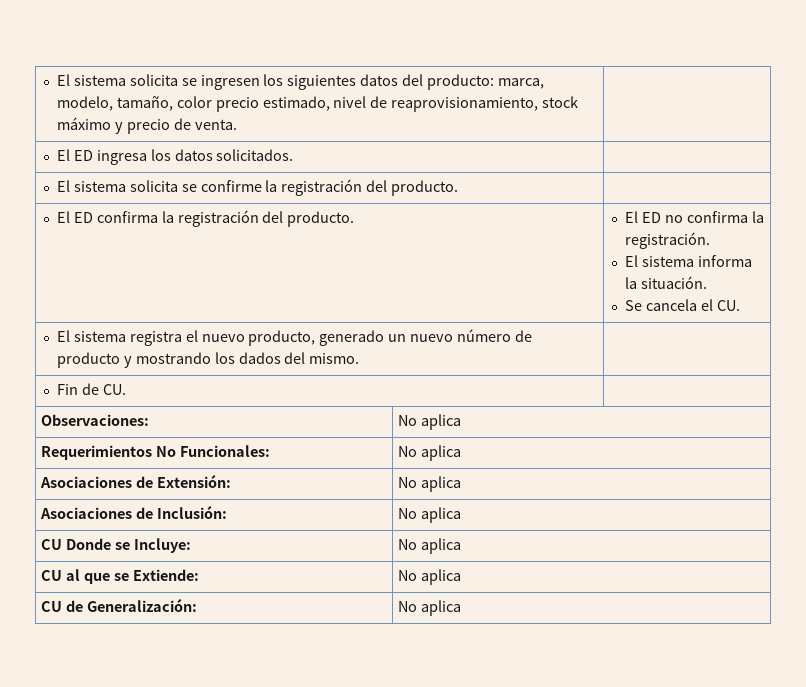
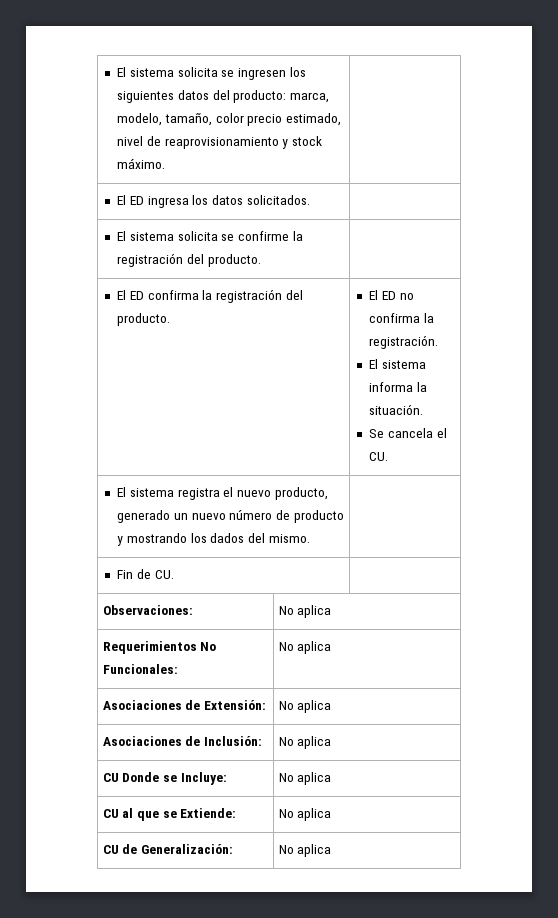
[391,96,579,112] [56,117,237,134] reaprovisionamiento, stock máximo y precio de venta. -> [164,136,323,149] [117,158,166,169] reaprovisionamiento y stock máximo.

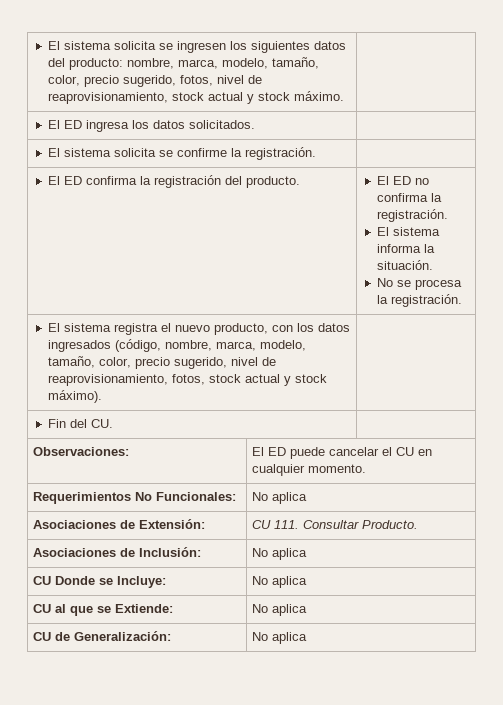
[290,92,330,103] [117,112,342,126] [117,136,279,149] marca, modelo, tamaño, color precio estimado, nivel de reaprovisionamiento -> [126,57,319,69] [47,75,262,87] [47,92,243,104] nombre, marca, modelo, tamaño, color, precio sugerido, fotos, nivel de reaprovisionamiento, stock actual
[117,253,261,267] registración del producto. -> [244,147,316,160] registración.
[369,428,447,438] [369,452,389,461] Se cancela el CU. -> [376,278,462,290] [376,294,462,307] No se procesa la registración.
[117,510,344,523] [117,533,310,546] generado un nuevo número de producto y mostrando los dados del mismo. -> [271,323,350,332] [47,339,306,352] [47,356,276,369] [47,374,327,386] [47,390,102,403] con los datos ingresados (código, nombre, marca, modelo, tamaño, color, precio sugerido, nivel de reaprovisionamiento, fotos, stock actual y stock máximo).
[137,569,152,579] de -> [69,419,87,428] del
[278,605,332,618] No aplica -> [252,447,433,459] [252,464,367,476] El ED puede cancelar el CU en cualquier momento.
[278,700,332,713] No aplica -> [252,520,419,529] CU 111. Consultar Producto.

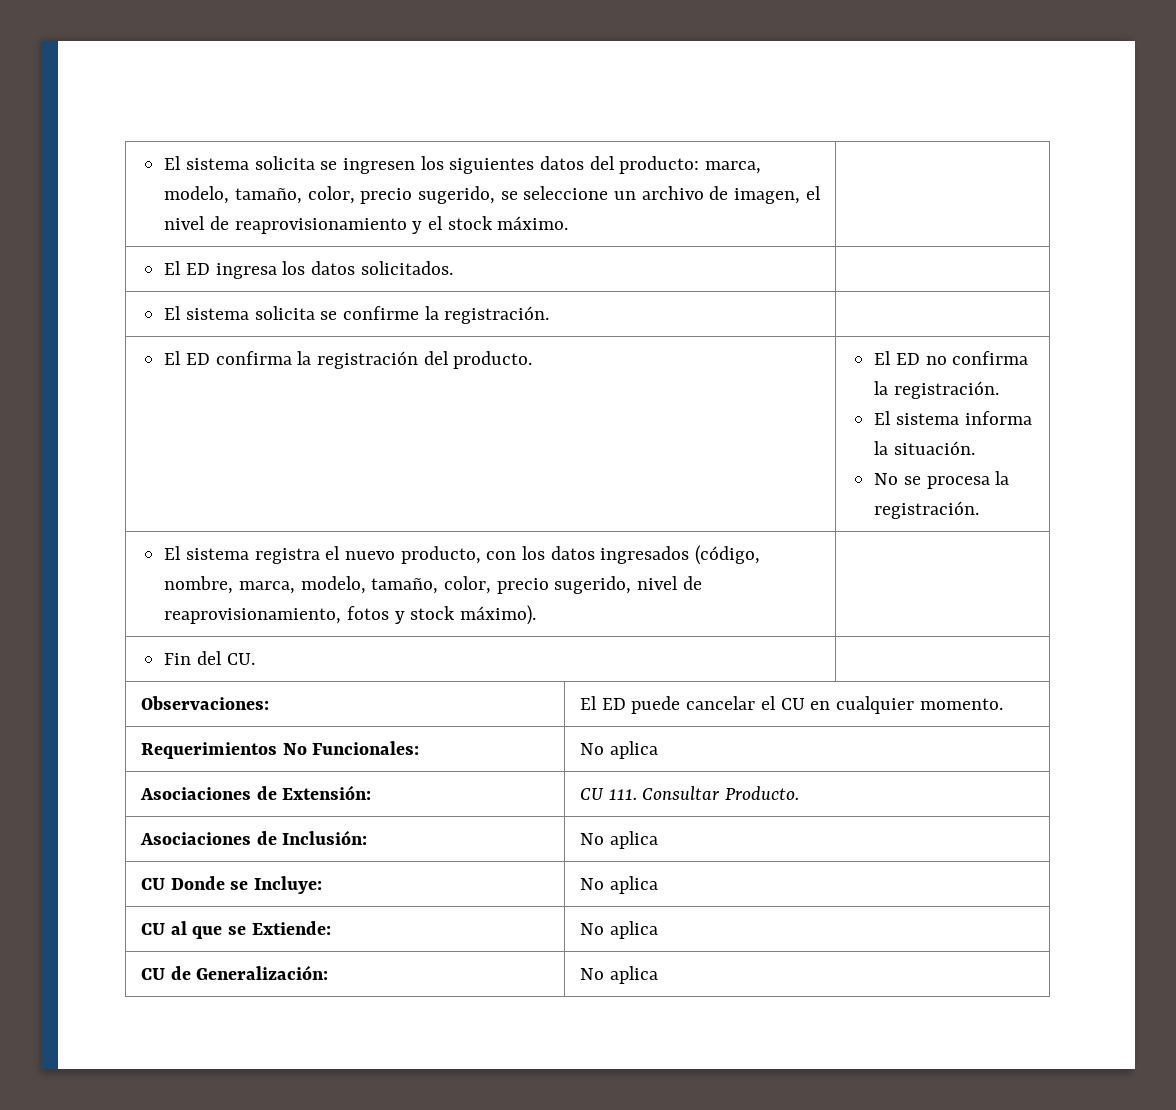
[126,57,319,69] [47,75,262,87] [47,92,254,104] nombre, marca, modelo, tamaño, color, precio sugerido, fotos, nivel de reaprovisionamiento, stock actual y -> [704,161,761,174] [164,186,821,204] [164,216,443,234] marca, modelo, tamaño, color, precio sugerido, se seleccione un archivo de imagen, el nivel de reaprovisionamiento y el
[171,374,280,385] fotos, stock actual -> [346,606,389,620] fotos

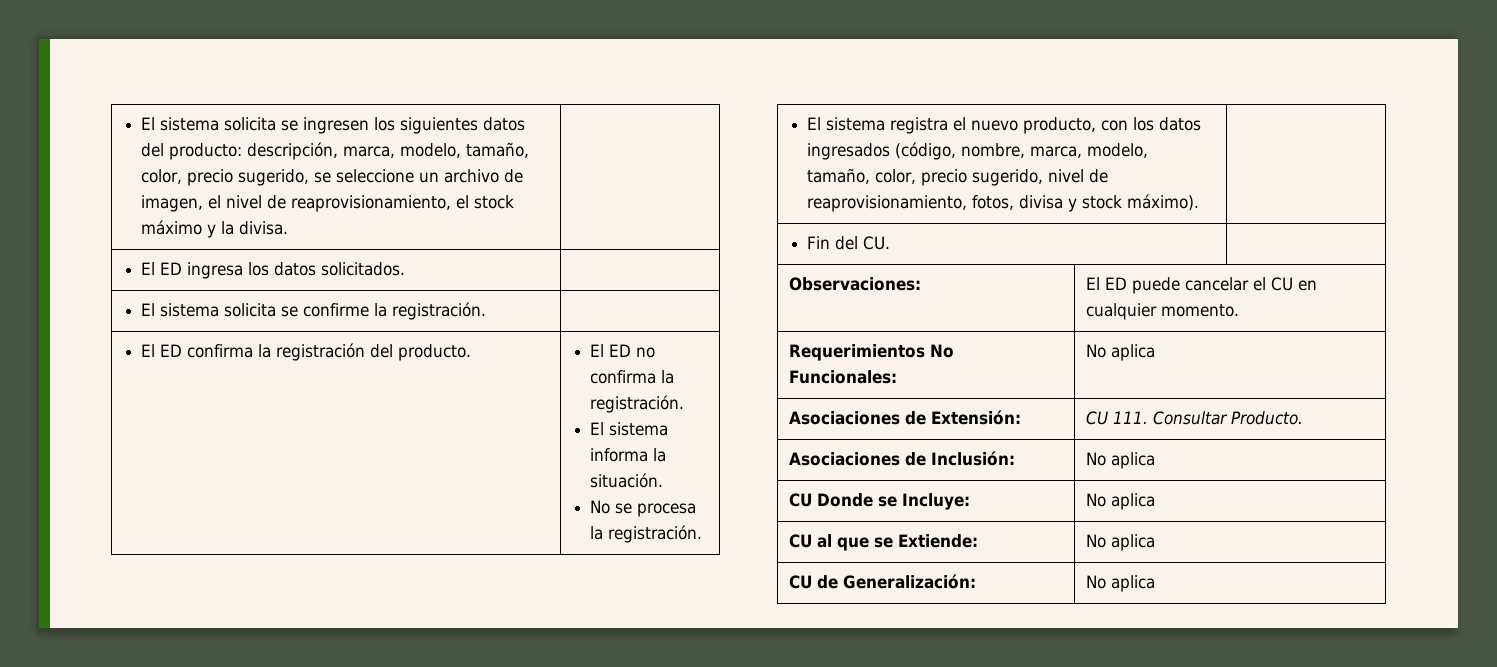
(700, 165) none -> [247,142,339,160] descripción,
[234,216,569,234] reaprovisionamiento y el stock máximo. -> [291,195,515,212] [141,220,289,238] reaprovisionamiento, el stock máximo y la divisa.
[346,606,389,620] fotos -> [972,195,1064,210] fotos, divisa

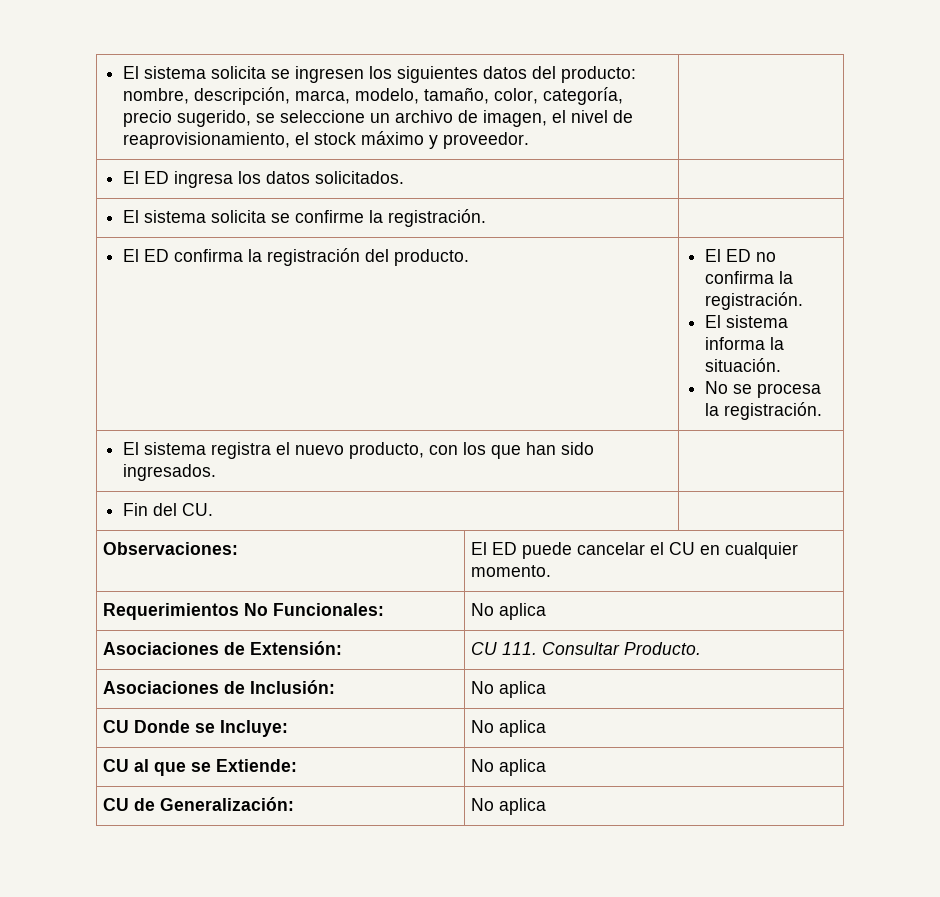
(243, 151) none -> [122,88,189,104] nombre,
(183, 176) none -> [542,87,623,105] categoría,
[221,221,289,235] la divisa. -> [442,132,529,149] proveedor.
[1159,117,1202,131] [807,142,1149,160] [807,168,1109,186] [807,194,1200,212] datos ingresados (código, nombre, marca, modelo, tamaño, color, precio sugerido, nivel de reaprovisionamiento, fotos, divisa y stock máximo). -> [490,442,594,459] [122,464,216,481] que han sido ingresados.

